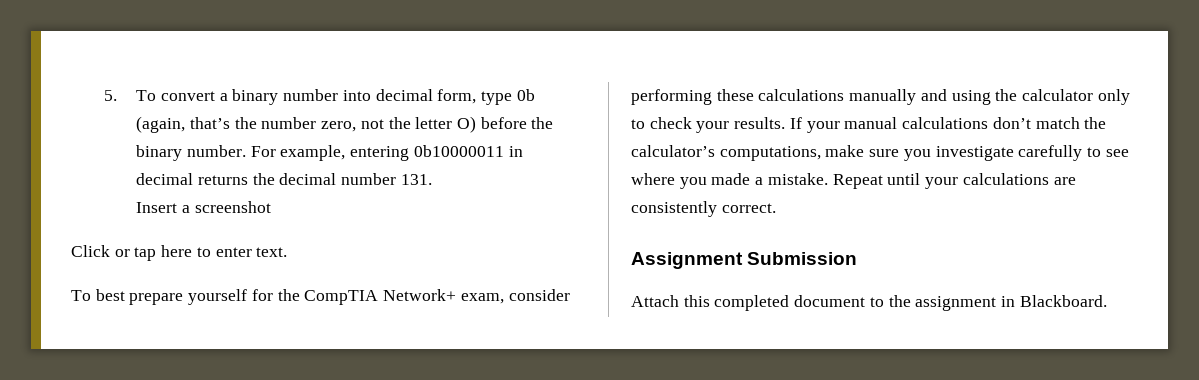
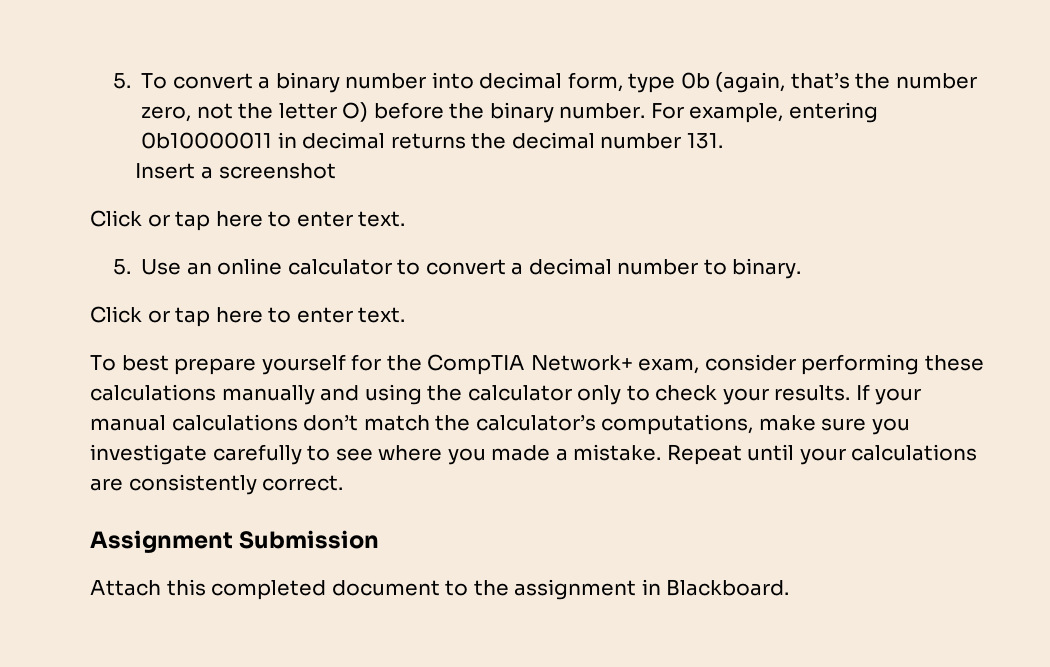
(288, 252) none -> [112,258,802,279] [90,306,406,327] // 5. Use an online calculator to convert a decimal number to binary. // Click or tap here to enter text.

